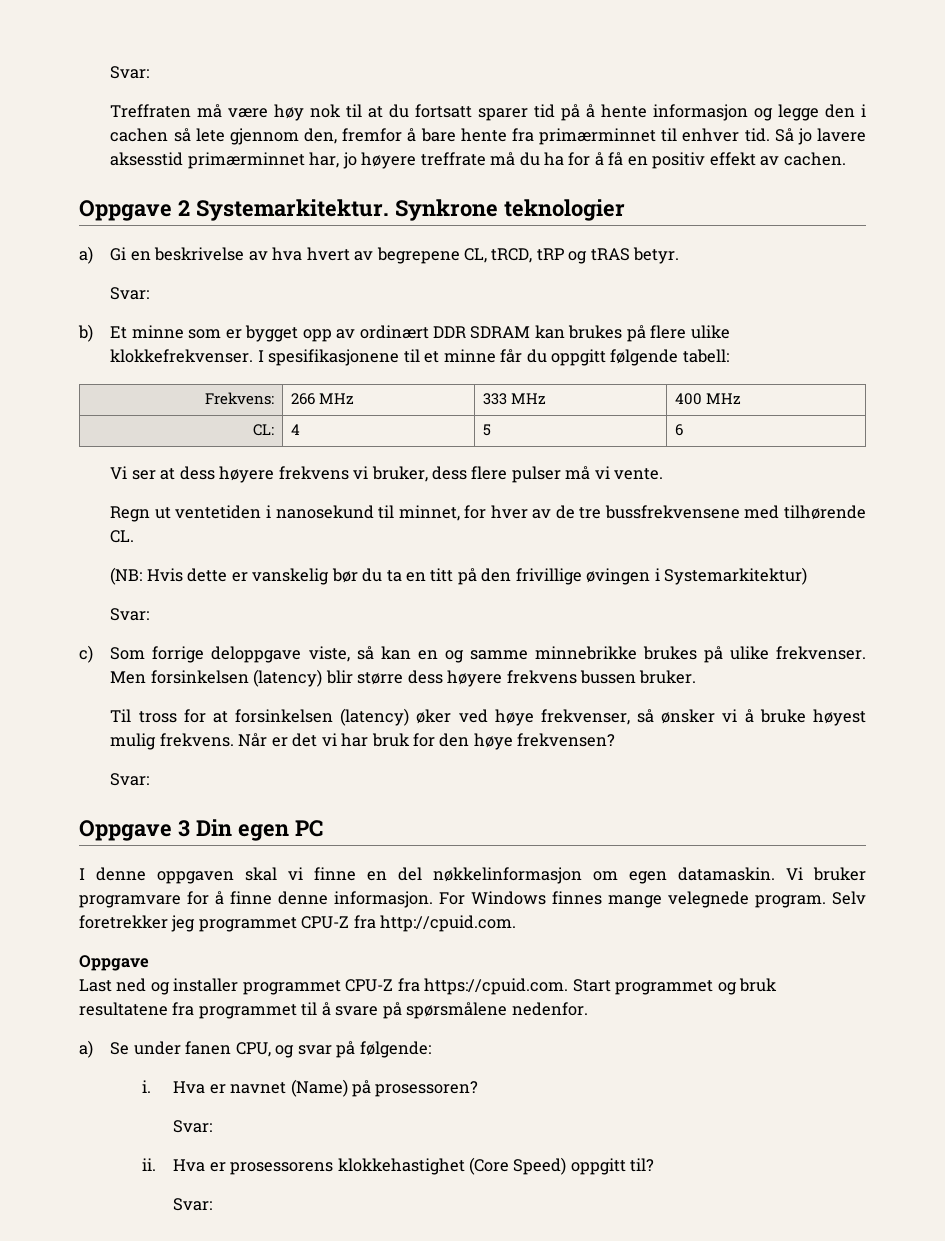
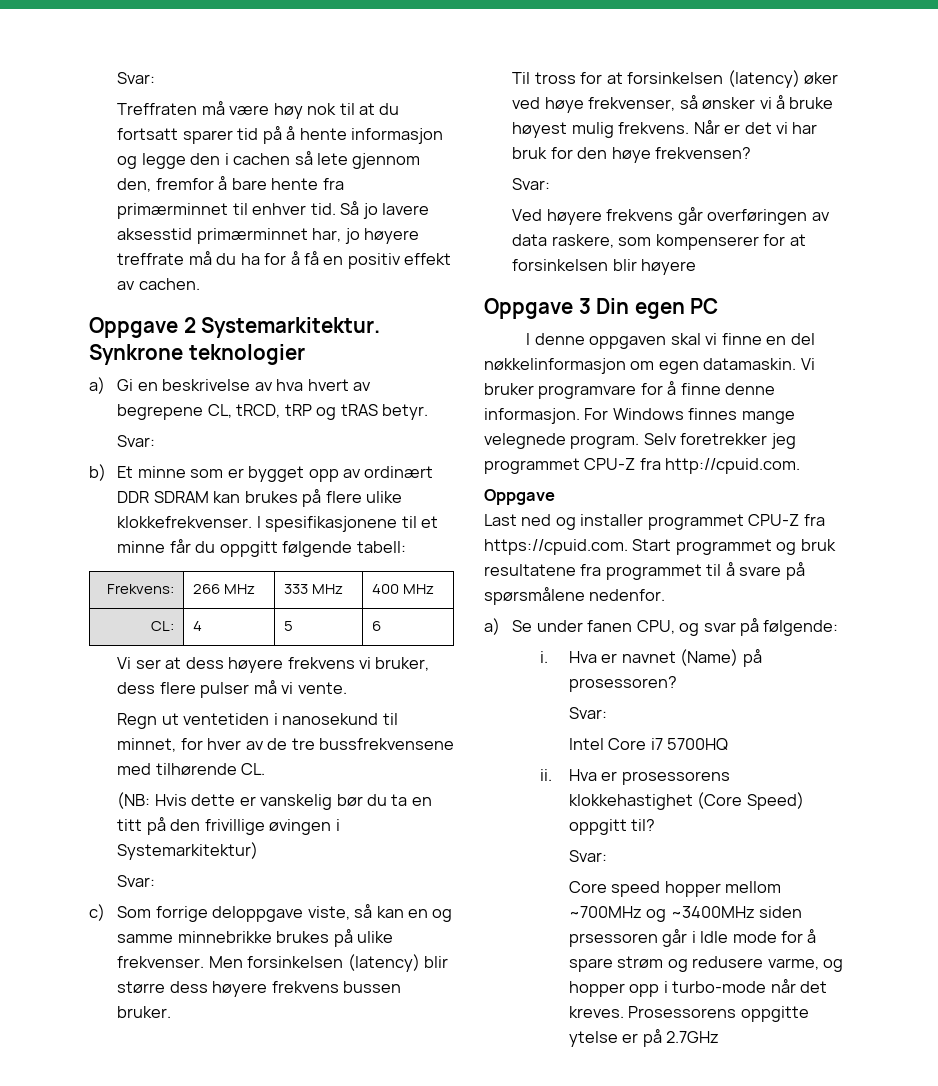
(150, 779) none -> [512,207,830,225] [512,234,806,250] [512,259,697,275] // Ved høyere frekvens går overføringen av data raskere, som kompenserer for at forsinkelsen blir høyere
(213, 1126) none -> [568,738,729,750] // Intel Core i7 5700HQ
(213, 1204) none -> [568,881,782,897] [568,906,803,922] [568,929,817,947] [568,956,844,972] [568,979,828,997] [568,1006,809,1022] [568,1029,720,1047] // Core speed hopper mellom ~700MHz og ~3400MHz siden prsessoren går i Idle mode for å spare strøm og redusere varme, og hopper opp i turbo-mode når det kreves. Prosessorens oppgitte ytelse er på 2.7GHz

